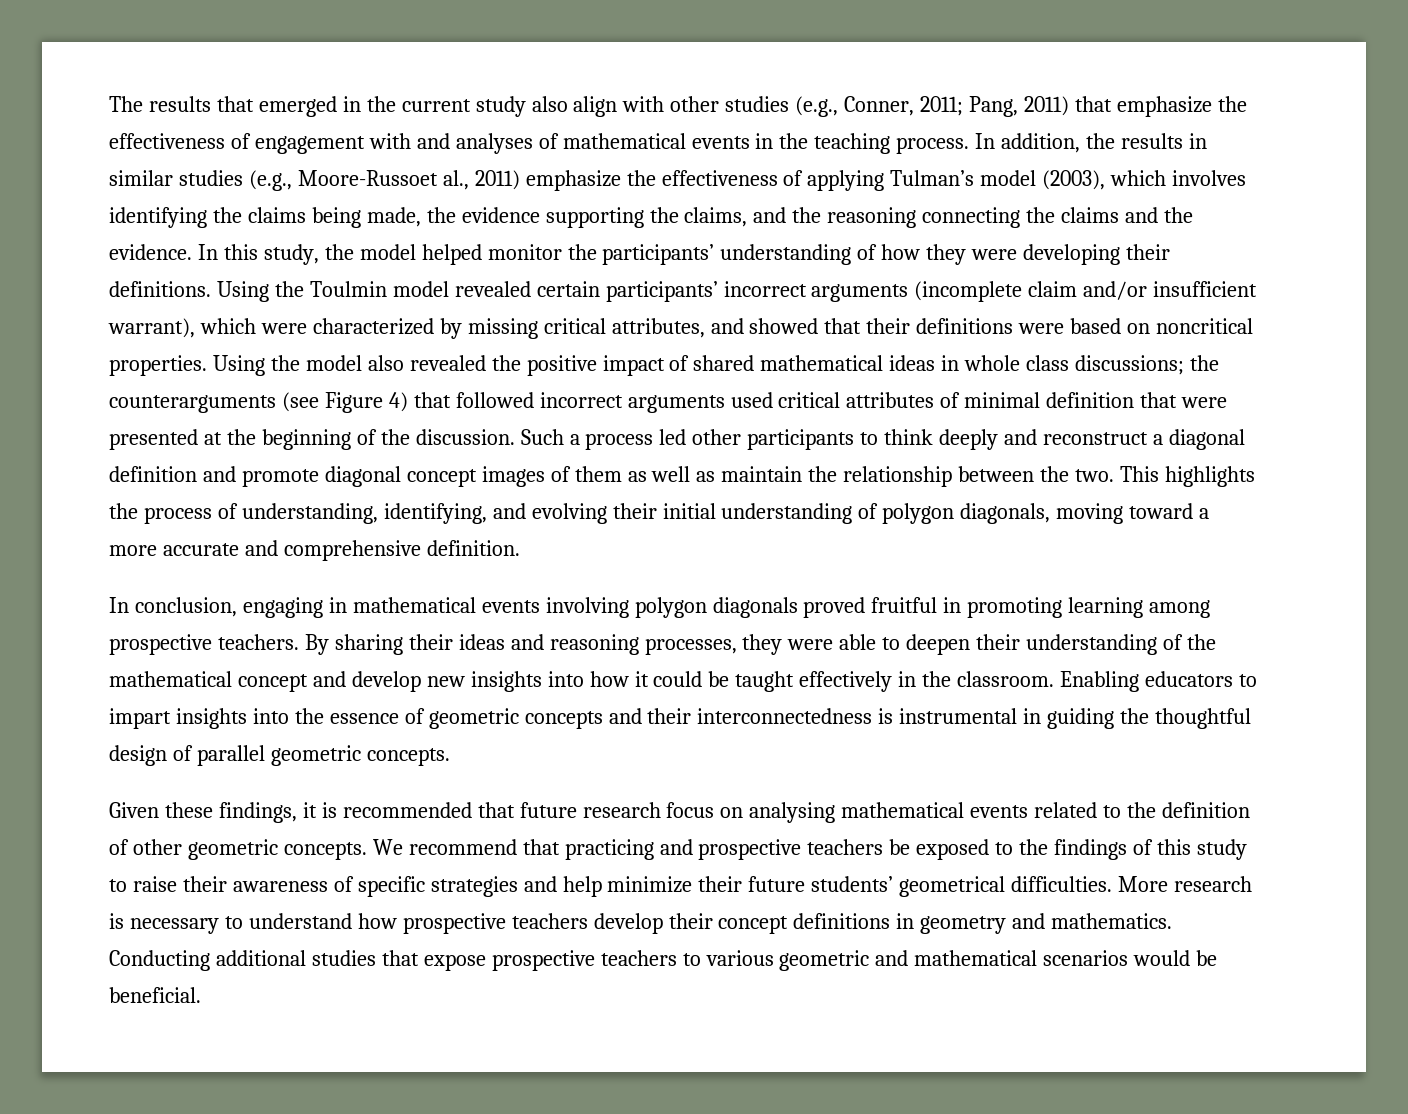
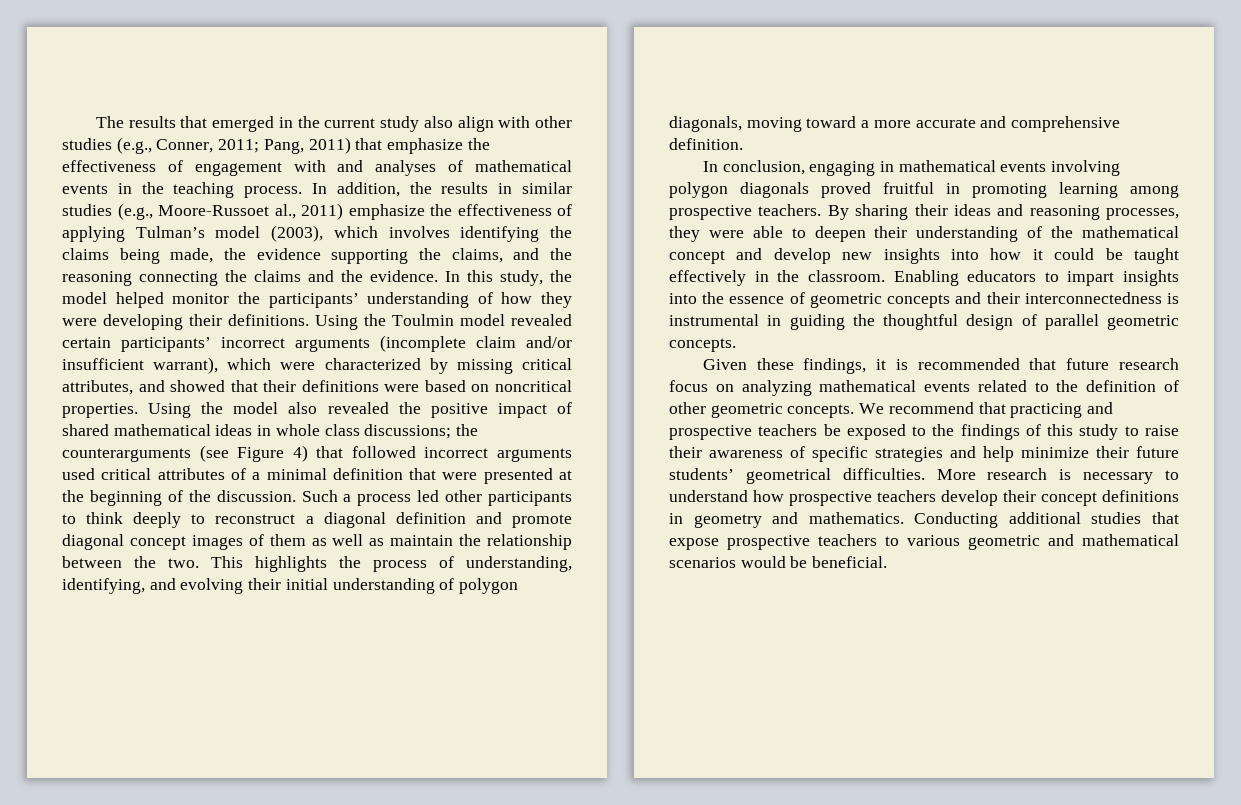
(961, 400) none -> [252,472,261,480] a
[1004,429,1038,445] and -> [191,514,206,524] to
[749,802,836,823] analysing -> [741,380,812,396] analyzing

